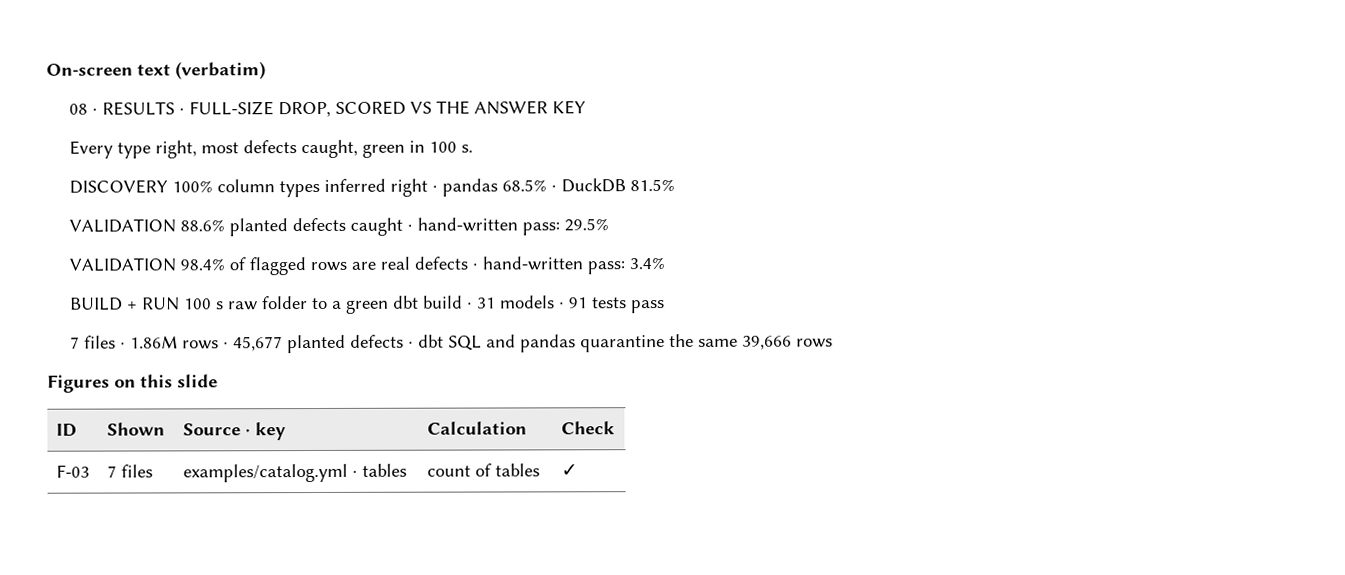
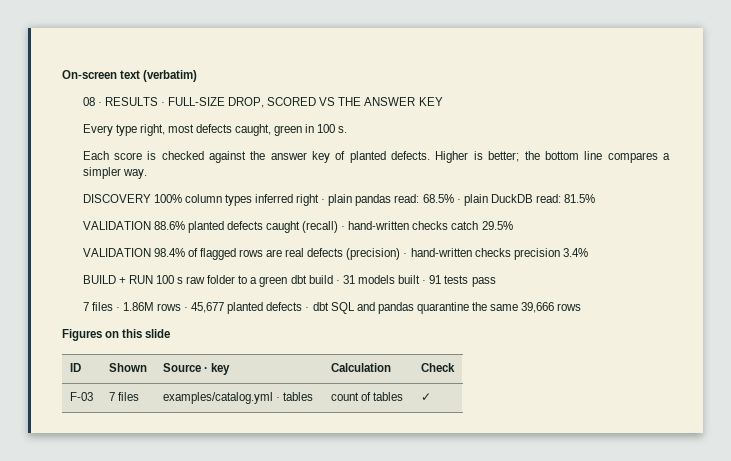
(473, 148) none -> [82,151,670,163] [82,167,147,179] // Each score is checked against the answer key of planted defects. Higher is better; the bottom line compares a simpler way.
[441,178,626,197] pandas 68.5% · DuckDB -> [328,194,561,206] plain pandas read: 68.5% · plain DuckDB read:
[406,217,560,236] · hand-written pass: -> [302,221,479,233] (recall) · hand-written checks catch
[471,256,625,275] · hand-written pass: -> [346,248,560,260] (precision) · hand-written checks precision
(555, 302) none -> [398,275,421,284] built

